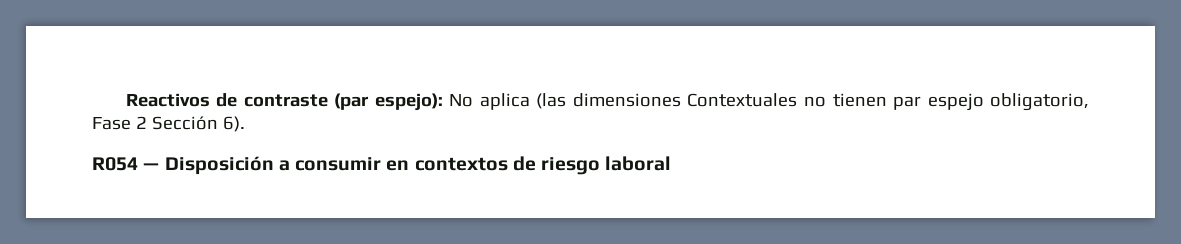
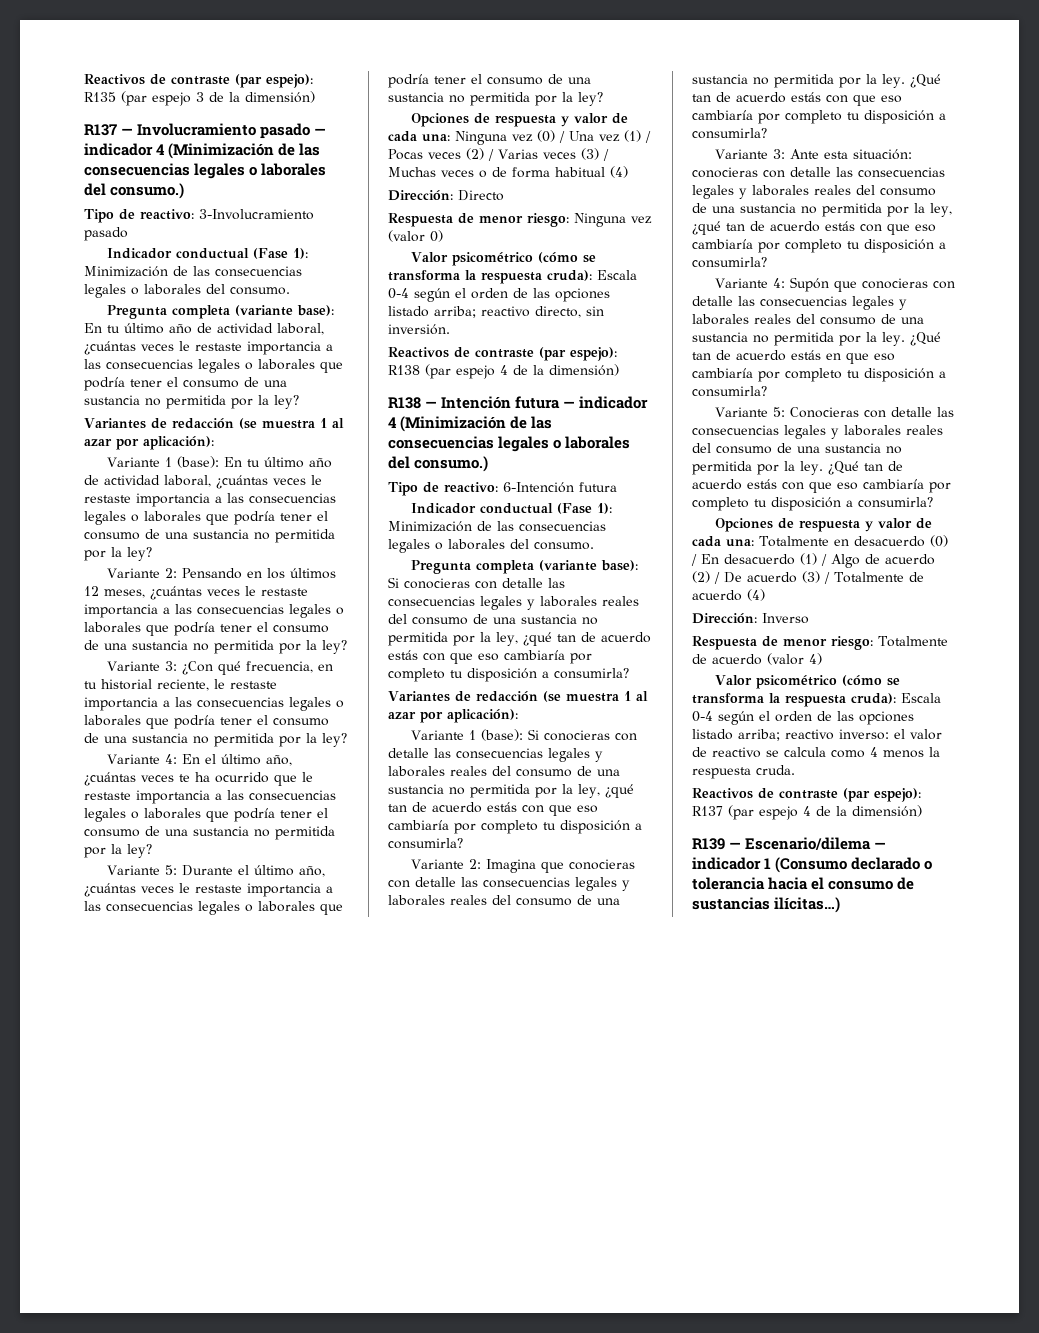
[125,93,1089,111] [92,116,245,132] [92,156,672,175] Reactivos de contraste (par espejo): No aplica (las dimensiones Contextuales no tienen par espejo obligatorio, Fase 2 Sección 6). // R054 — Disposición a consumir en contextos de riesgo laboral -> [84,74,313,88] [84,91,315,106] [84,123,327,139] [84,143,321,159] [84,163,327,179] [84,183,185,199] [84,209,314,223] [84,227,128,241] [106,248,308,259] [84,266,302,277] [84,284,290,298] [106,305,334,319] [84,323,324,335] [84,341,333,355] [84,359,343,373] [84,377,287,391] [84,395,299,409] [84,418,344,429] [84,436,214,450] [106,456,332,468] [84,475,322,489] [84,493,336,507] [84,511,328,525] [84,529,335,543] [84,547,152,561] [106,568,336,579] [84,586,308,600] [84,604,344,618] [84,622,329,636] [84,640,347,654] [106,661,333,675] [84,679,277,691] [84,697,344,711] [84,715,329,729] [84,733,347,747] [106,754,292,766] [84,772,313,786] [84,790,336,804] [84,808,328,822] [84,826,335,840] [84,844,152,858] [106,865,325,877] [84,883,333,897] [84,901,343,915] [388,74,591,88] [388,92,603,106] [410,113,628,127] [388,130,651,145] [388,148,609,161] [388,166,628,178] [388,190,504,201] [388,213,652,227] [388,230,443,242] [410,252,596,266] [388,270,637,284] [388,288,610,302] [388,306,604,318] [388,324,450,335] [388,347,617,361] [388,364,619,379] [388,396,649,409] [388,416,553,432] [388,436,631,452] [388,456,489,472] [388,482,617,496] [410,503,612,514] [388,521,606,532] [388,539,594,553] [410,560,638,574] [388,577,565,589] [388,596,639,610] [388,614,598,625] [388,632,651,646] [388,650,592,664] [388,668,629,682] [388,691,648,702] [388,709,518,723] [410,729,637,741] [388,748,603,762] [388,766,620,777] [388,784,634,798] [388,802,598,816] [388,820,642,834] [388,838,463,849] [410,859,635,873] [388,877,630,891] [388,895,620,906] [692,74,941,88] [692,92,902,106] [692,110,946,124] [692,128,767,139] [714,149,912,160] [692,167,945,178] [692,185,936,199] [692,203,952,217] [692,221,936,235] [692,239,946,253] [692,257,767,268] [714,277,955,292] [692,296,907,310] [692,314,924,325] [692,332,941,346] [692,350,895,364] [692,368,946,382] [692,386,767,397] [714,407,954,418] [692,425,943,439] [692,443,902,454] [692,461,903,475] [692,479,951,493] [692,497,933,511] [714,518,932,532] [692,535,948,547] [691,553,935,568] [692,571,924,584] [692,589,765,601] [692,613,809,624] [692,636,948,650] [692,653,822,665] [714,675,900,689] [692,693,941,707] [692,711,914,725] [692,729,942,741] [692,747,940,758] [692,765,795,779] [692,788,921,802] [692,805,922,820] [692,837,887,850] [692,857,933,873] [692,877,915,890] [692,897,841,913] Reactivos de contraste (par espejo): R135 (par espejo 3 de la dimensión) // R137 — Involucramiento pasado — indicador 4 (Minimización de las consecuencias legales o laborales del consumo.) // Tipo de reactivo: 3-Involucramiento pasado // Indicador conductual (Fase 1): Minimización de las consecuencias legales o laborales del consumo. // Pregunta completa (variante base): En tu último año de actividad laboral, ¿cuántas veces le restaste importancia a las consecuencias legales o laborales que podría tener el consumo de una sustancia no permitida por la ley? // Variantes de redacción (se muestra 1 al azar por aplicación): // Variante 1 (base): En tu último año de actividad laboral, ¿cuántas veces le restaste importancia a las consecuencias legales o laborales que podría tener el consumo de una sustancia no permitida por la ley? // Variante 2: Pensando en los últimos 12 meses, ¿cuántas veces le restaste importancia a las consecuencias legales o laborales que podría tener el consumo de una sustancia no permitida por la ley? // Variante 3: ¿Con qué frecuencia, en tu historial reciente, le restaste importancia a las consecuencias legales o laborales que podría tener el consumo de una sustancia no permitida por la ley? // Variante 4: En el último año, ¿cuántas veces te ha ocurrido que le restaste importancia a las consecuencias legales o laborales que podría tener el consumo de una sustancia no permitida por la ley? // Variante 5: Durante el último año, ¿cuántas veces le restaste importancia a las consecuencias legales o laborales que podría tener el consumo de una sustancia no permitida por la ley? // Opciones de respuesta y valor de cada una: Ninguna vez (0) / Una vez (1) / Pocas veces (2) / Varias veces (3) / Muchas veces o de forma habitual (4) // Dirección: Directo // Respuesta de menor riesgo: Ninguna vez (valor 0) // Valor psicométrico (cómo se transforma la respuesta cruda): Escala 0-4 según el orden de las opciones listado arriba; reactivo directo, sin inversión. // Reactivos de contraste (par espejo): R138 (par espejo 4 de la dimensión) // R138 — Intención futura — indicador 4 (Minimización de las consecuencias legales o laborales del consumo.) // Tipo de reactivo: 6-Intención futura // Indicador conductual (Fase 1): Minimización de las consecuencias legales o laborales del consumo. // Pregunta completa (variante base): Si conocieras con detalle las consecuencias legales y laborales reales del consumo de una sustancia no permitida por la ley, ¿qué tan de acuerdo estás con que eso cambiaría por completo tu disposición a consumirla? // Variantes de redacción (se muestra 1 al azar por aplicación): // Variante 1 (base): Si conocieras con detalle las consecuencias legales y laborales reales del consumo de una sustancia no permitida por la ley, ¿qué tan de acuerdo estás con que eso cambiaría por completo tu disposición a consumirla? // Variante 2: Imagina que conocieras con detalle las consecuencias legales y laborales reales del consumo de una sustancia no permitida por la ley. ¿Qué tan de acuerdo estás con que eso cambiaría por completo tu disposición a consumirla? // Variante 3: Ante esta situación: conocieras con detalle las consecuencias legales y laborales reales del consumo de una sustancia no permitida por la ley, ¿qué tan de acuerdo estás con que eso cambiaría por completo tu disposición a consumirla? // Variante 4: Supón que conocieras con detalle las consecuencias legales y laborales reales del consumo de una sustancia no permitida por la ley. ¿Qué tan de acuerdo estás en que eso cambiaría por completo tu disposición a consumirla? // Variante 5: Conocieras con detalle las consecuencias legales y laborales reales del consumo de una sustancia no permitida por la ley. ¿Qué tan de acuerdo estás con que eso cambiaría por completo tu disposición a consumirla? // Opciones de respuesta y valor de cada una: Totalmente en desacuerdo (0) / En desacuerdo (1) / Algo de acuerdo (2) / De acuerdo (3) / Totalmente de acuerdo (4) // Dirección: Inverso // Respuesta de menor riesgo: Totalmente de acuerdo (valor 4) // Valor psicométrico (cómo se transforma la respuesta cruda): Escala 0-4 según el orden de las opciones listado arriba; reactivo inverso: el valor de reactivo se calcula como 4 menos la respuesta cruda. // Reactivos de contraste (par espejo): R137 (par espejo 4 de la dimensión) // R139 — Escenario/dilema — indicador 1 (Consumo declarado o tolerancia hacia el consumo de sustancias ilícitas…)

